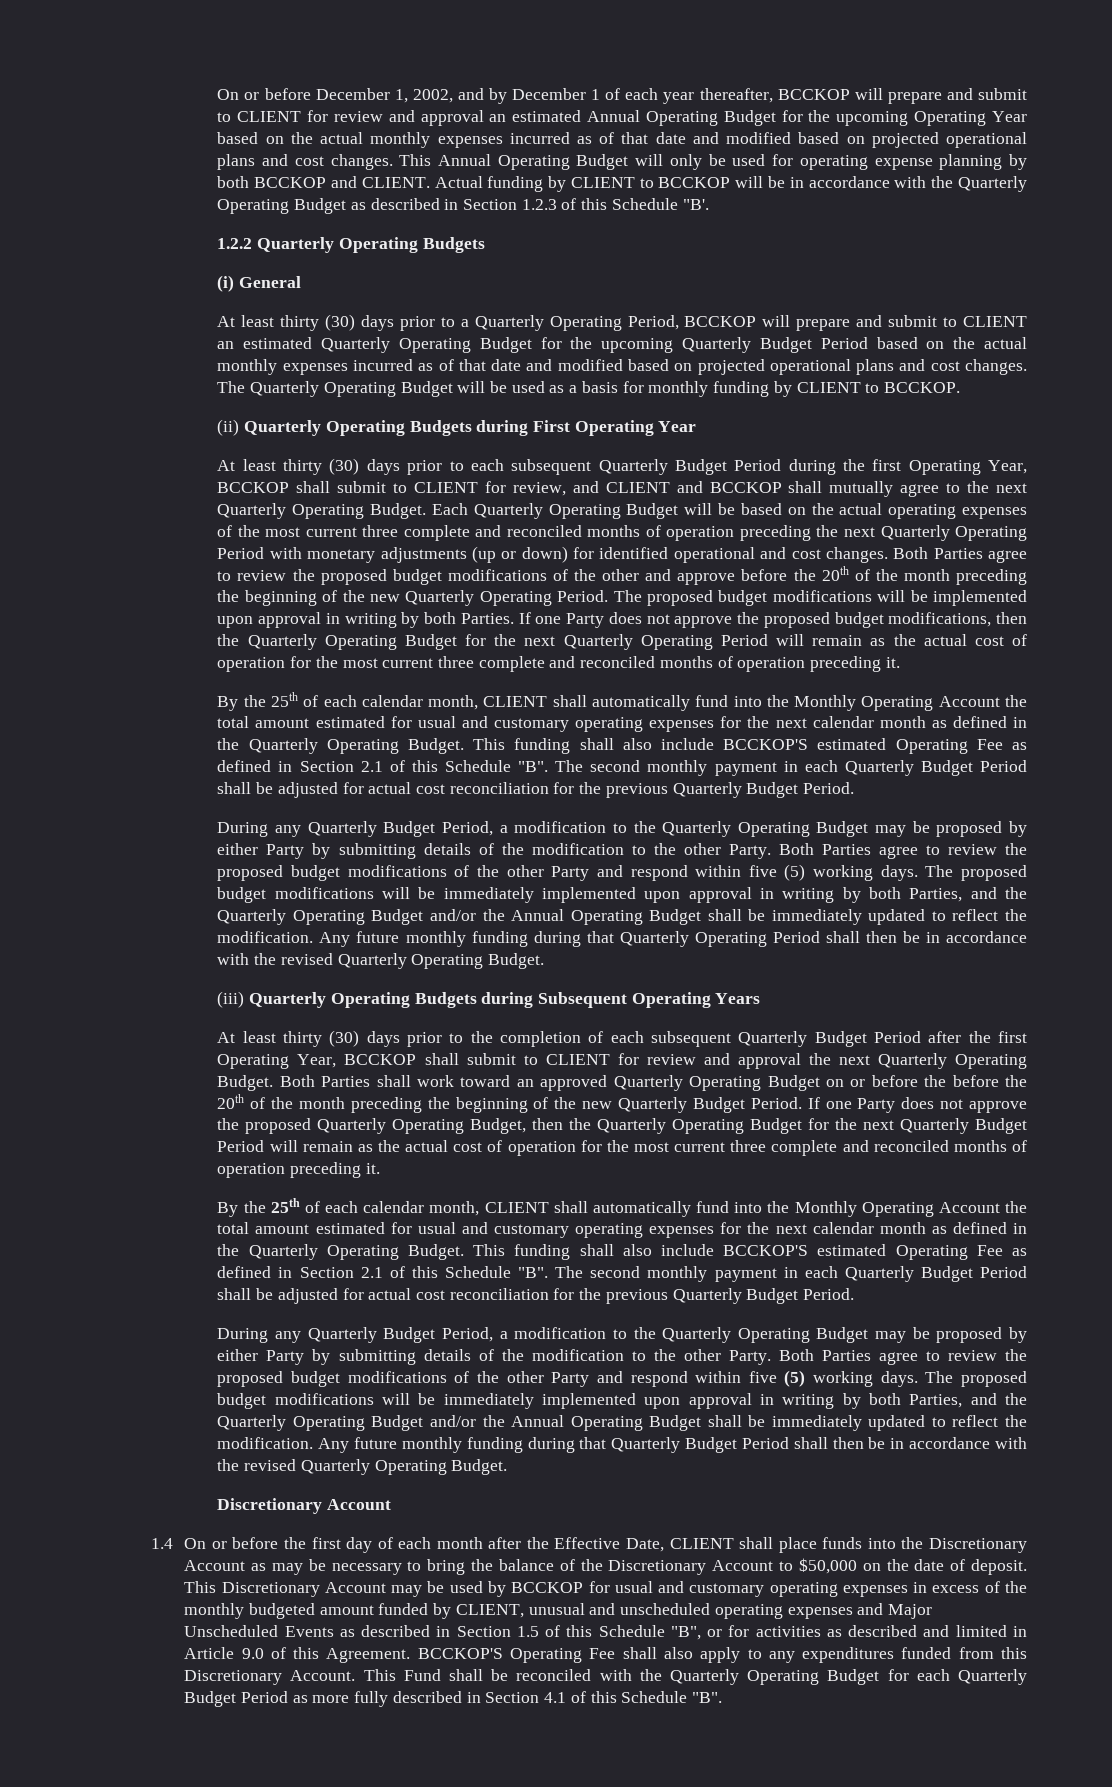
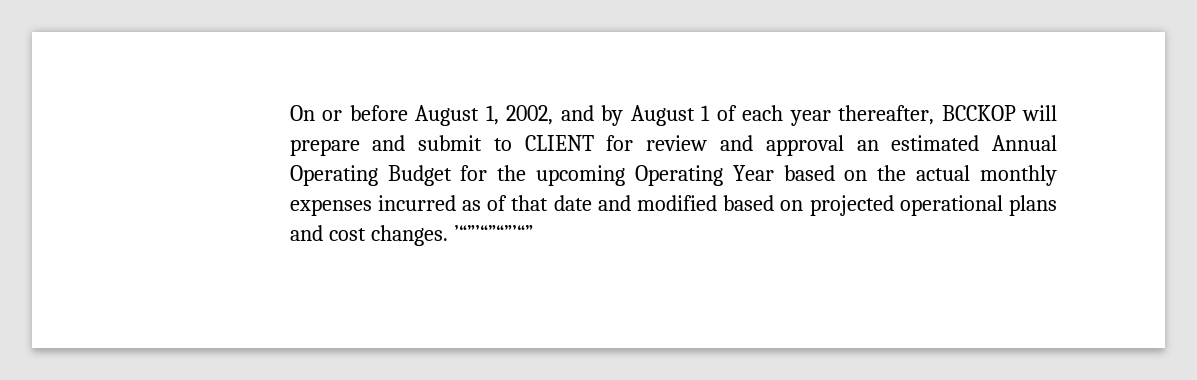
[217,88,390,100] On or before December -> [289,105,480,126] On or before August
[512,88,587,100] December -> [630,105,695,126] August
[399,154,1028,170] [217,176,1028,192] [217,198,709,214] [217,237,485,253] [217,275,302,292] [217,314,1027,331] [217,337,1028,353] [217,359,1028,375] [217,381,960,397] [217,419,697,436] [217,458,1028,475] [217,481,1028,497] [217,503,1028,519] [217,525,1027,541] [217,546,1027,563] [217,566,1027,585] [217,590,1028,606] [217,612,1027,628] [217,634,1028,650] [217,656,900,672] [217,692,1028,711] [217,716,1028,732] [217,738,1027,754] [217,760,1028,776] [217,782,855,798] [217,821,1028,837] [217,843,1028,859] [217,864,1028,881] [217,887,1028,903] [217,909,1027,925] [217,931,1027,947] [217,953,545,969] [217,991,761,1008] [217,1030,1027,1047] [217,1053,1027,1069] [217,1075,1028,1091] [217,1094,1027,1113] [217,1118,1028,1134] [217,1140,1028,1156] [217,1162,380,1178] [217,1198,1028,1217] [217,1222,1028,1238] [217,1244,1027,1260] [217,1266,1028,1282] [217,1288,855,1304] [217,1327,1028,1343] [217,1349,1028,1365] [217,1370,1028,1387] [217,1393,1028,1409] [217,1415,1027,1431] [217,1437,1027,1453] [217,1459,508,1475] [217,1498,392,1514] [151,1537,1027,1553] [184,1558,1027,1575] [184,1581,1028,1597] [184,1603,932,1619] [184,1625,1027,1640] [184,1647,1028,1663] [184,1669,1027,1685] [184,1691,722,1707] This Annual Operating Budget will only be used for operating expense planning by both BCCKOP and CLIENT. Actual funding by CLIENT to BCCKOP will be in accordance with the Quarterly Operating Budget as described in Section 1.2.3 of this Schedule "B'. // 1.2.2 Quarterly Operating Budgets // (i) General // At least thirty (30) days prior to a Quarterly Operating Period, BCCKOP will prepare and submit to CLIENT an estimated Quarterly Operating Budget for the upcoming Quarterly Budget Period based on the actual monthly expenses incurred as of that date and modified based on projected operational plans and cost changes. The Quarterly Operating Budget will be used as a basis for monthly funding by CLIENT to BCCKOP. // (ii) Quarterly Operating Budgets during First Operating Year // At least thirty (30) days prior to each subsequent Quarterly Budget Period during the first Operating Year, BCCKOP shall submit to CLIENT for review, and CLIENT and BCCKOP shall mutually agree to the next Quarterly Operating Budget. Each Quarterly Operating Budget will be based on the actual operating expenses of the most current three complete and reconciled months of operation preceding the next Quarterly Operating Period with monetary adjustments (up or down) for identified operational and cost changes. Both Parties agree to review the proposed budget modifications of the other and approve before the 20th of the month preceding the beginning of the new Quarterly Operating Period. The proposed budget modifications will be implemented upon approval in writing by both Parties. If one Party does not approve the proposed budget modifications, then the Quarterly Operating Budget for the next Quarterly Operating Period will remain as the actual cost of operation for the most current three complete and reconciled months of operation preceding it. // By the 25th of each calendar month, CLIENT shall automatically fund into the Monthly Operating Account the total amount estimated for usual and customary operating expenses for the next calendar month as defined in the Quarterly Operating Budget. This funding shall also include BCCKOP'S estimated Operating Fee as defined in Section 2.1 of this Schedule "B". The second monthly payment in each Quarterly Budget Period shall be adjusted for actual cost reconciliation for the previous Quarterly Budget Period. // During any Quarterly Budget Period, a modification to the Quarterly Operating Budget may be proposed by either Party by submitting details of the modification to the other Party. Both Parties agree to review the proposed budget modifications of the other Party and respond within five (5) working days. The proposed budget modifications will be immediately implemented upon approval in writing by both Parties, and the Quarterly Operating Budget and/or the Annual Operating Budget shall be immediately updated to reflect the modification. Any future monthly funding during that Quarterly Operating Period shall then be in accordance with the revised Quarterly Operating Budget. // (iii) Quarterly Operating Budgets during Subsequent Operating Years // At least thirty (30) days prior to the completion of each subsequent Quarterly Budget Period after the first Operating Year, BCCKOP shall submit to CLIENT for review and approval the next Quarterly Operating Budget. Both Parties shall work toward an approved Quarterly Operating Budget on or before the before the 20th of the month preceding the beginning of the new Quarterly Budget Period. If one Party does not approve the proposed Quarterly Operating Budget, then the Quarterly Operating Budget for the next Quarterly Budget Period will remain as the actual cost of operation for the most current three complete and reconciled months of operation preceding it. // By the 25th of each calendar month, CLIENT shall automatically fund into the Monthly Operating Account the total amount estimated for usual and customary operating expenses for the next calendar month as defined in the Quarterly Operating Budget. This funding shall also include BCCKOP'S estimated Operating Fee as defined in Section 2.1 of this Schedule "B". The second monthly payment in each Quarterly Budget Period shall be adjusted for actual cost reconciliation for the previous Quarterly Budget Period. // During any Quarterly Budget Period, a modification to the Quarterly Operating Budget may be proposed by either Party by submitting details of the modification to the other Party. Both Parties agree to review the proposed budget modifications of the other Party and respond within five (5) working days. The proposed budget modifications will be immediately implemented upon approval in writing by both Parties, and the Quarterly Operating Budget and/or the Annual Operating Budget shall be immediately updated to reflect the modification. Any future monthly funding during that Quarterly Budget Period shall then be in accordance with the revised Quarterly Operating Budget. // Discretionary Account // 1.4 On or before the first day of each month after the Effective Date, CLIENT shall place funds into the Discretionary Account as may be necessary to bring the balance of the Discretionary Account to $50,000 on the date of deposit. This Discretionary Account may be used by BCCKOP for usual and customary operating expenses in excess of the monthly budgeted amount funded by CLIENT, unusual and unscheduled operating expenses and Major Unscheduled Events as described in Section 1.5 of this Schedule "B", or for activities as described and limited in Article 9.0 of this Agreement. BCCKOP'S Operating Fee shall also apply to any expenditures funded from this Discretionary Account. This Fund shall be reconciled with the Quarterly Operating Budget for each Quarterly Budget Period as more fully described in Section 4.1 of this Schedule "B". -> [453,225,533,241] ’“”’“”“”’“”

